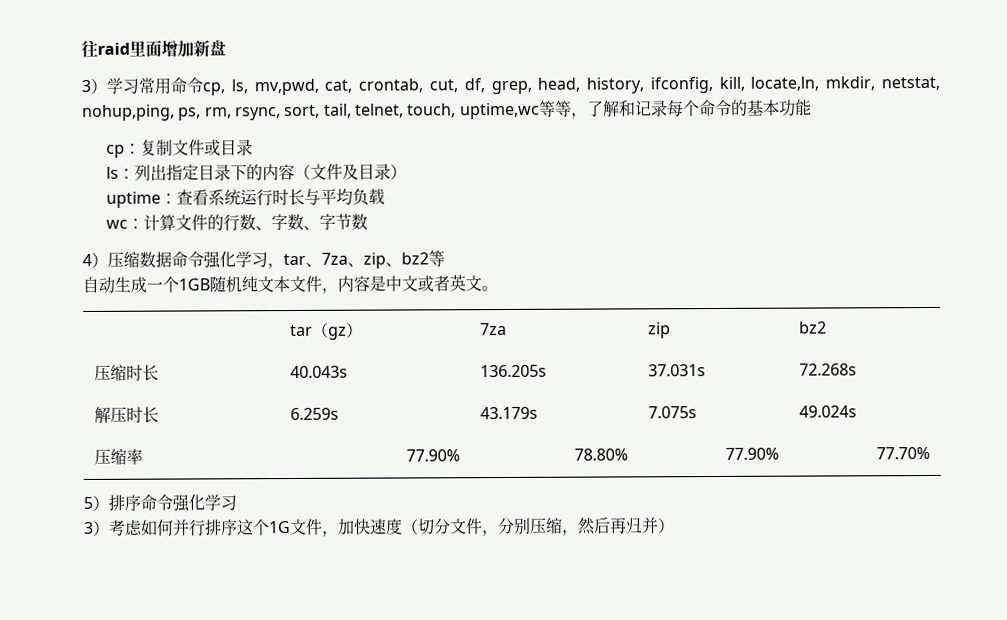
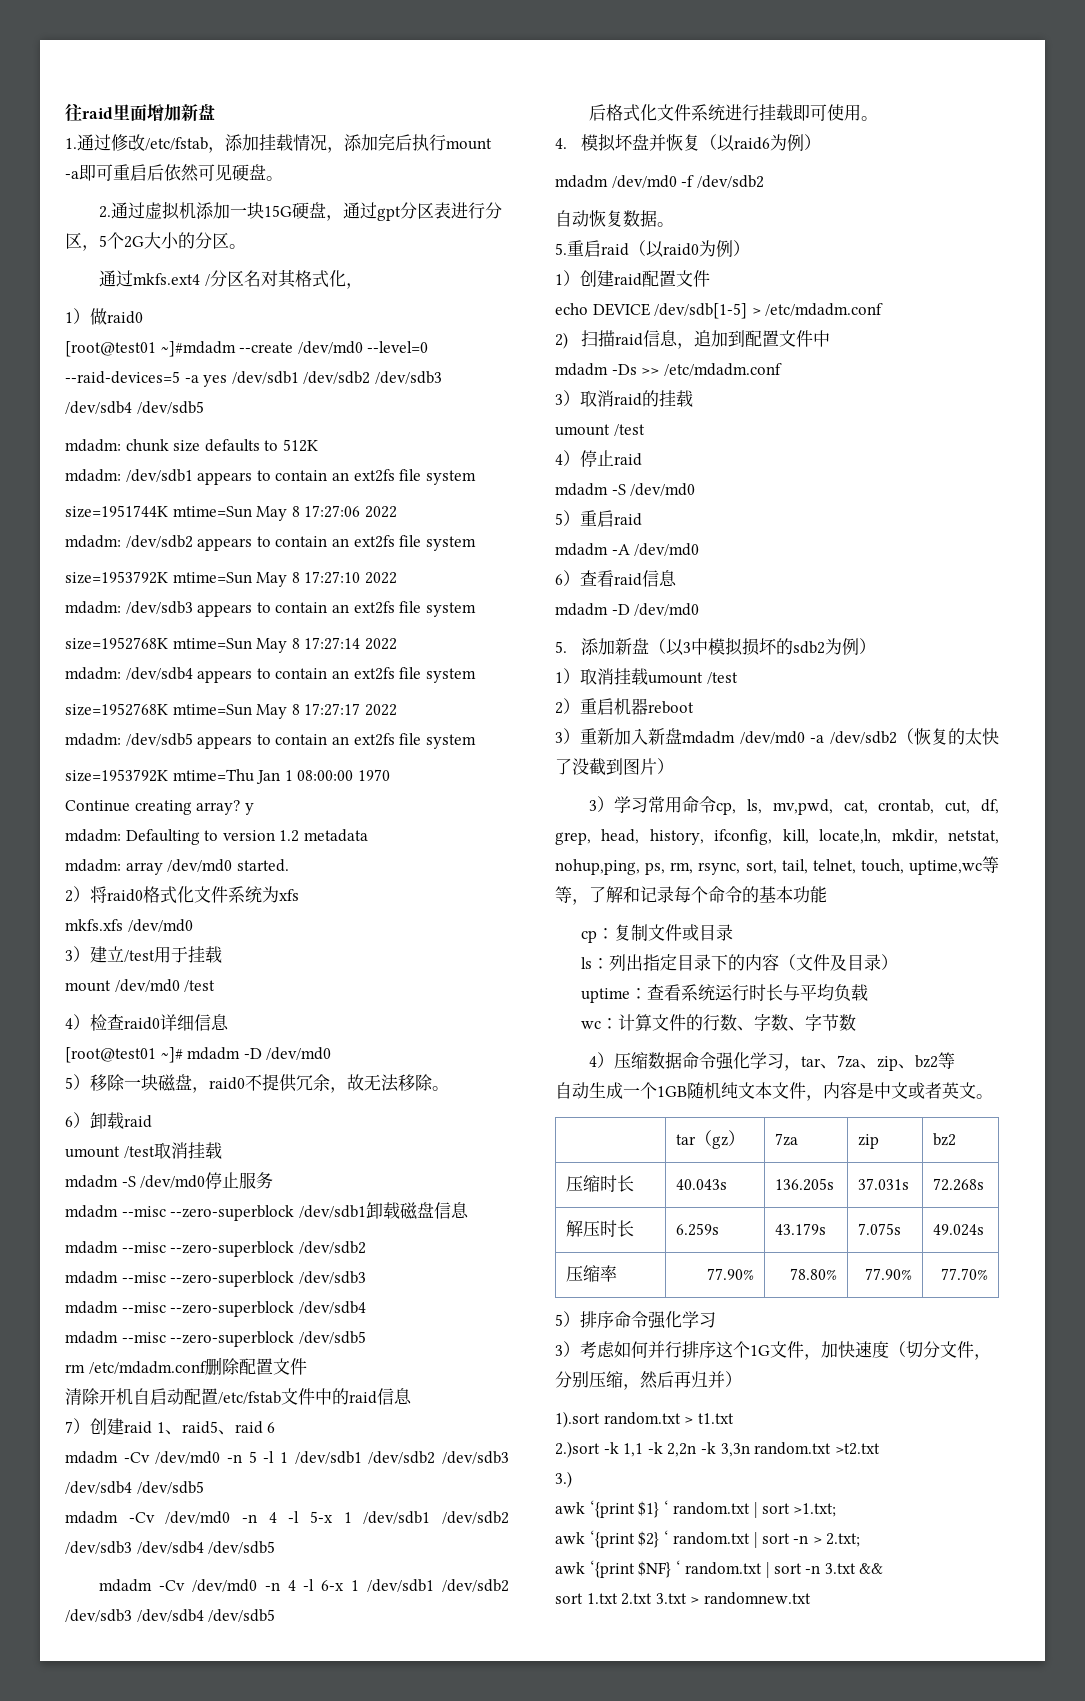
(226, 48) none -> [65,134,492,153] [65,164,283,182] [99,201,503,221] [65,232,246,251] [99,269,363,289] [65,308,143,325] [65,341,429,357] [65,371,442,387] [65,401,204,414] [65,439,318,452] [65,469,476,485] [65,505,397,521] [65,535,476,551] [65,571,397,587] [65,601,476,617] [65,637,397,653] [65,667,476,683] [65,703,397,719] [65,733,476,749] [65,769,390,784] [65,800,254,815] [65,829,368,845] [65,859,289,875] [65,886,299,904] [65,919,193,932] [65,946,222,963] [65,979,216,992] [65,1014,229,1031] [65,1047,332,1063] [65,1074,449,1093] [65,1112,152,1129] [65,1142,222,1159] [65,1172,274,1189] [65,1202,469,1221] [65,1241,366,1257] [65,1271,366,1287] [65,1301,366,1317] [65,1331,366,1347] [65,1357,307,1375] [65,1388,412,1405] [65,1418,276,1435] [65,1451,509,1464] [65,1481,204,1494] [65,1511,509,1524] [65,1541,276,1554] [99,1579,509,1592] [65,1609,276,1622] [589,104,879,122] [555,133,822,152] [555,175,764,188] [555,210,674,227] [555,240,750,258] [555,270,710,287] [555,303,884,319] [555,330,831,349] [555,363,782,376] [555,390,693,407] [555,424,645,436] [555,450,642,467] [555,483,696,496] [555,510,642,527] [555,543,700,556] [555,570,677,587] [555,603,700,616] [555,637,877,656] [555,668,738,685] [555,698,694,715] [555,728,999,745] [555,758,674,776] // 1.通过修改/etc/fstab，添加挂载情况，添加完后执行mount -a即可重启后依然可见硬盘。 // 2.通过虚拟机添加一块15G硬盘，通过gpt分区表进行分区，5个2G大小的分区。 // 通过mkfs.ext4 /分区名对其格式化， // 1）做raid0 // [root@test01 ~]#mdadm --create /dev/md0 --level=0 --raid-devices=5 -a yes /dev/sdb1 /dev/sdb2 /dev/sdb3 /dev/sdb4 /dev/sdb5 // mdadm: chunk size defaults to 512K // mdadm: /dev/sdb1 appears to contain an ext2fs file system // size=1951744K mtime=Sun May 8 17:27:06 2022 // mdadm: /dev/sdb2 appears to contain an ext2fs file system // size=1953792K mtime=Sun May 8 17:27:10 2022 // mdadm: /dev/sdb3 appears to contain an ext2fs file system // size=1952768K mtime=Sun May 8 17:27:14 2022 // mdadm: /dev/sdb4 appears to contain an ext2fs file system // size=1952768K mtime=Sun May 8 17:27:17 2022 // mdadm: /dev/sdb5 appears to contain an ext2fs file system // size=1953792K mtime=Thu Jan 1 08:00:00 1970 // Continue creating array? y // mdadm: Defaulting to version 1.2 metadata // mdadm: array /dev/md0 started. // 2）将raid0格式化文件系统为xfs // mkfs.xfs /dev/md0 // 3）建立/test用于挂载 // mount /dev/md0 /test // 4）检查raid0详细信息 // [root@test01 ~]# mdadm -D /dev/md0 // 5）移除一块磁盘，raid0不提供冗余，故无法移除。 // 6）卸载raid // umount /test取消挂载 // mdadm -S /dev/md0停止服务 // mdadm --misc --zero-superblock /dev/sdb1卸载磁盘信息 // mdadm --misc --zero-superblock /dev/sdb2 // mdadm --misc --zero-superblock /dev/sdb3 // mdadm --misc --zero-superblock /dev/sdb4 // mdadm --misc --zero-superblock /dev/sdb5 // rm /etc/mdadm.conf删除配置文件 // 清除开机自启动配置/etc/fstab文件中的raid信息 // 7）创建raid 1、raid5、raid 6 // mdadm -Cv /dev/md0 -n 5 -l 1 /dev/sdb1 /dev/sdb2 /dev/sdb3 /dev/sdb4 /dev/sdb5 // mdadm -Cv /dev/md0 -n 4 -l 5-x 1 /dev/sdb1 /dev/sdb2 /dev/sdb3 /dev/sdb4 /dev/sdb5 // mdadm -Cv /dev/md0 -n 4 -l 6-x 1 /dev/sdb1 /dev/sdb2 /dev/sdb3 /dev/sdb4 /dev/sdb5 // 后格式化文件系统进行挂载即可使用。 // 4.模拟坏盘并恢复（以raid6为例） // mdadm /dev/md0 -f /dev/sdb2 // 自动恢复数据。 // 5.重启raid（以raid0为例） // 1）创建raid配置文件 // echo DEVICE /dev/sdb[1-5] > /etc/mdadm.conf // 2)扫描raid信息，追加到配置文件中 // mdadm -Ds >> /etc/mdadm.conf // 3）取消raid的挂载 // umount /test // 4）停止raid // mdadm -S /dev/md0 // 5）重启raid // mdadm -A /dev/md0 // 6）查看raid信息 // mdadm -D /dev/md0 // 5.添加新盘（以3中模拟损坏的sdb2为例） // 1）取消挂载umount /test // 2）重启机器reboot // 3）重新加入新盘mdadm /dev/md0 -a /dev/sdb2（恢复的太快了没截到图片）
(675, 526) none -> [555,1411,734,1428] [555,1441,880,1458] [555,1471,572,1488] [555,1500,837,1518] [555,1530,861,1548] [555,1560,884,1578] [555,1592,811,1605] // 1).sort random.txt > t1.txt // 2.)sort -k 1,1 -k 2,2n -k 3,3n random.txt >t2.txt // 3.) // awk ‘{print $1} ‘ random.txt | sort >1.txt; // awk ‘{print $2} ‘ random.txt | sort -n > 2.txt; // awk ‘{print $NF} ‘ random.txt | sort -n 3.txt && // sort 1.txt 2.txt 3.txt > randomnew.txt

